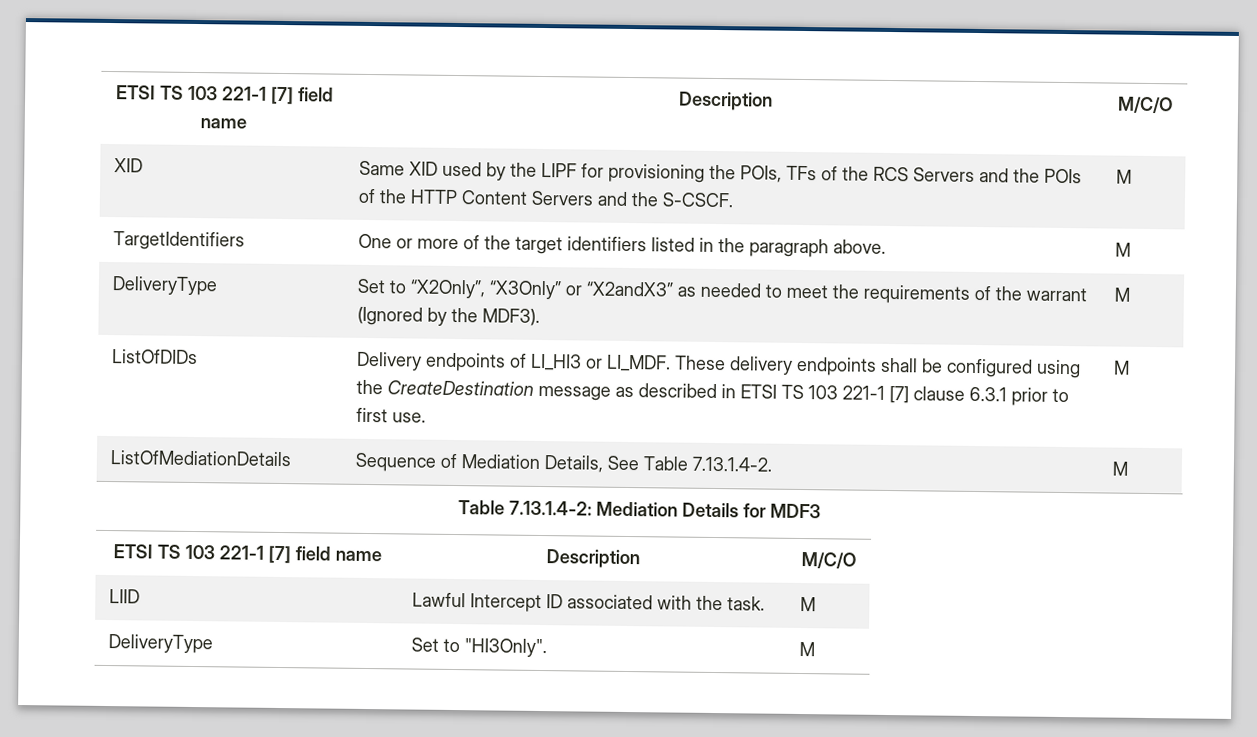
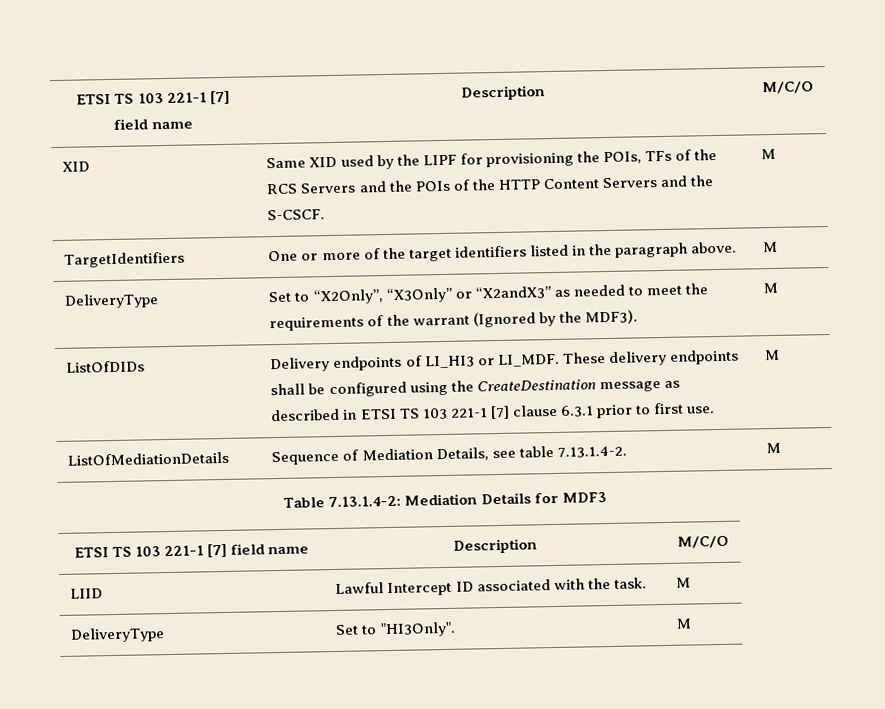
[606,455,688,471] See Table -> [491,445,554,459] see table

